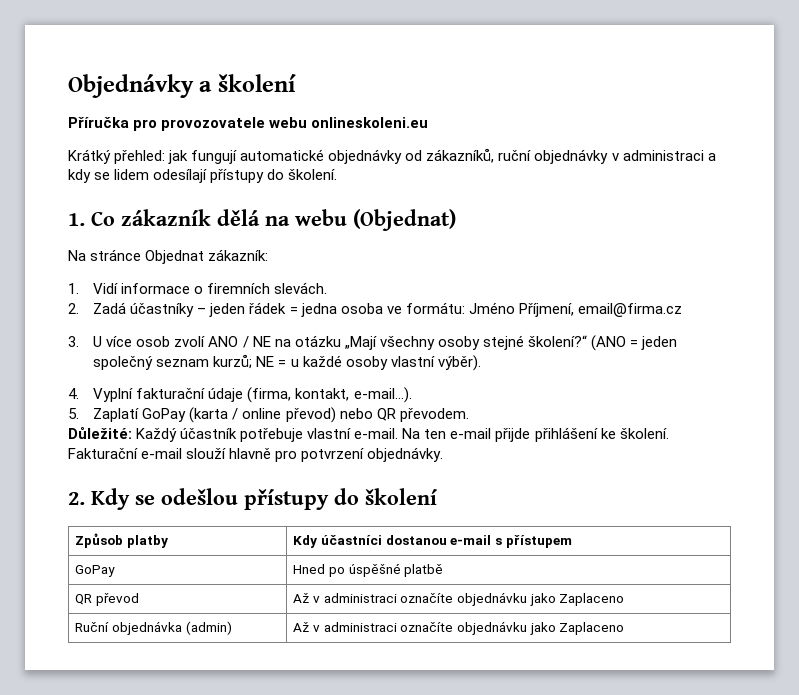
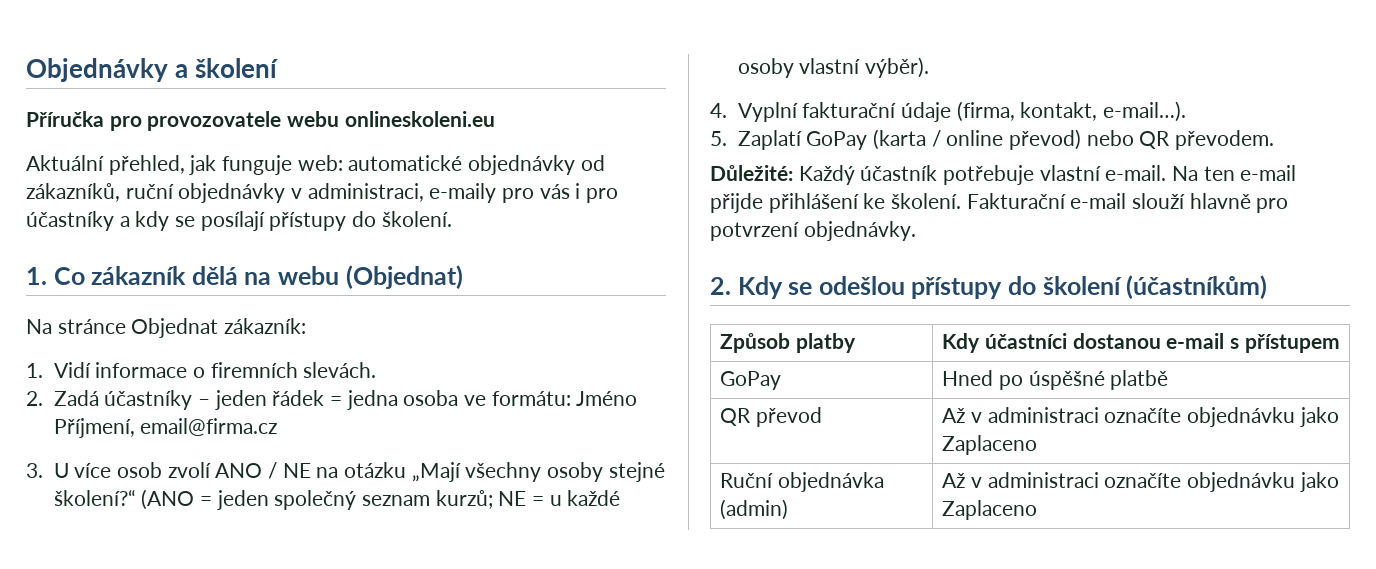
[68,149,238,164] Krátký přehled: jak fungují -> [26,155,343,175] Aktuální přehled, jak funguje web:
[622,150,704,161] administraci -> [307,183,619,203] [26,211,114,231] administraci, e-maily pro vás i pro účastníky
[114,169,208,183] lidem odesílají -> [200,211,265,231] posílají
(438, 496) none -> [1126,275,1268,299] (účastníkům)

